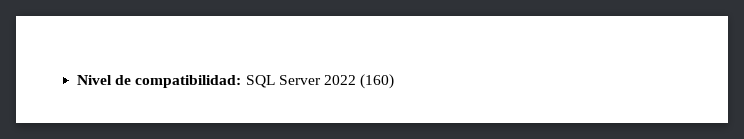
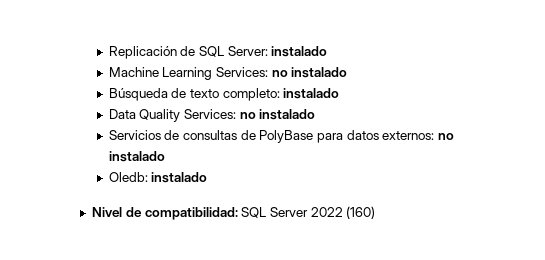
(76, 80) none -> [108,46,328,59] [108,67,348,80] [108,88,340,101] [108,109,316,122] [108,130,454,143] [108,151,165,162] [108,172,208,183] Replicación de SQL Server: instalado // Machine Learning Services: no instalado // Búsqueda de texto completo: instalado // Data Quality Services: no instalado // Servicios de consultas de PolyBase para datos externos: no instalado // Oledb: instalado //

